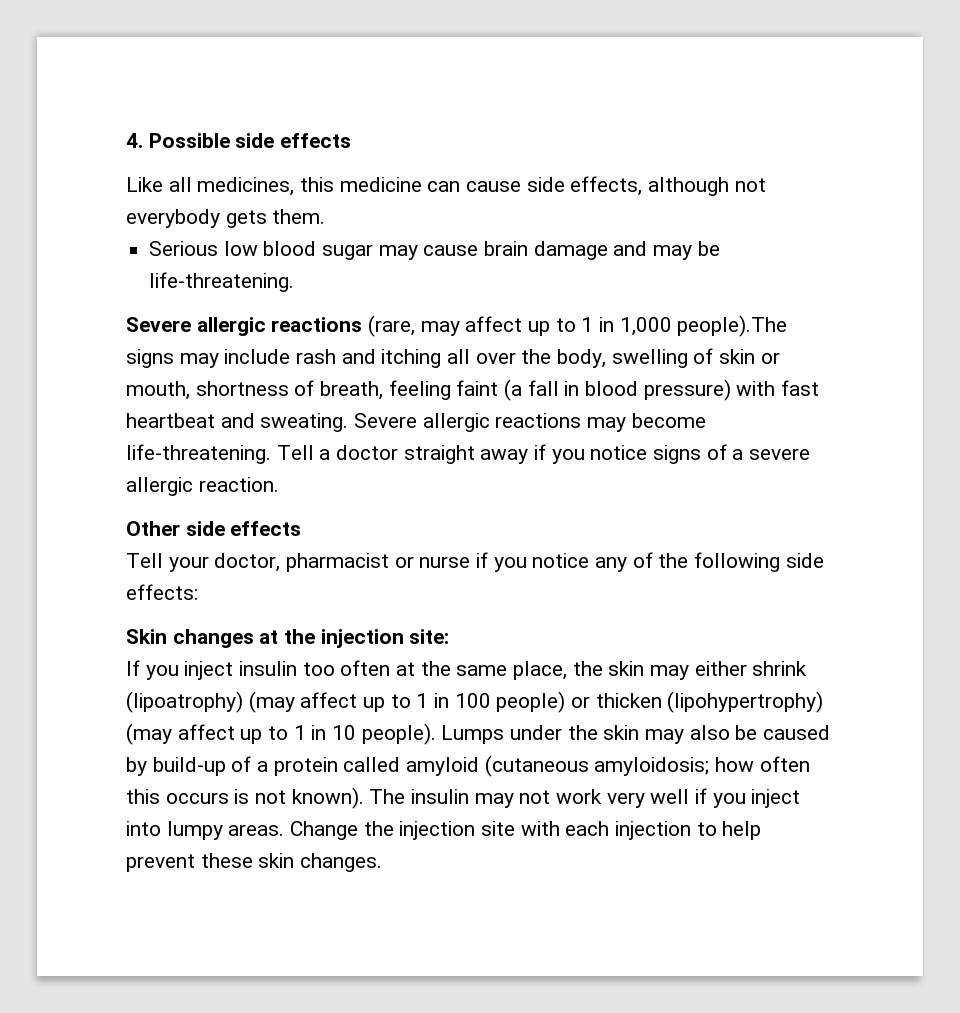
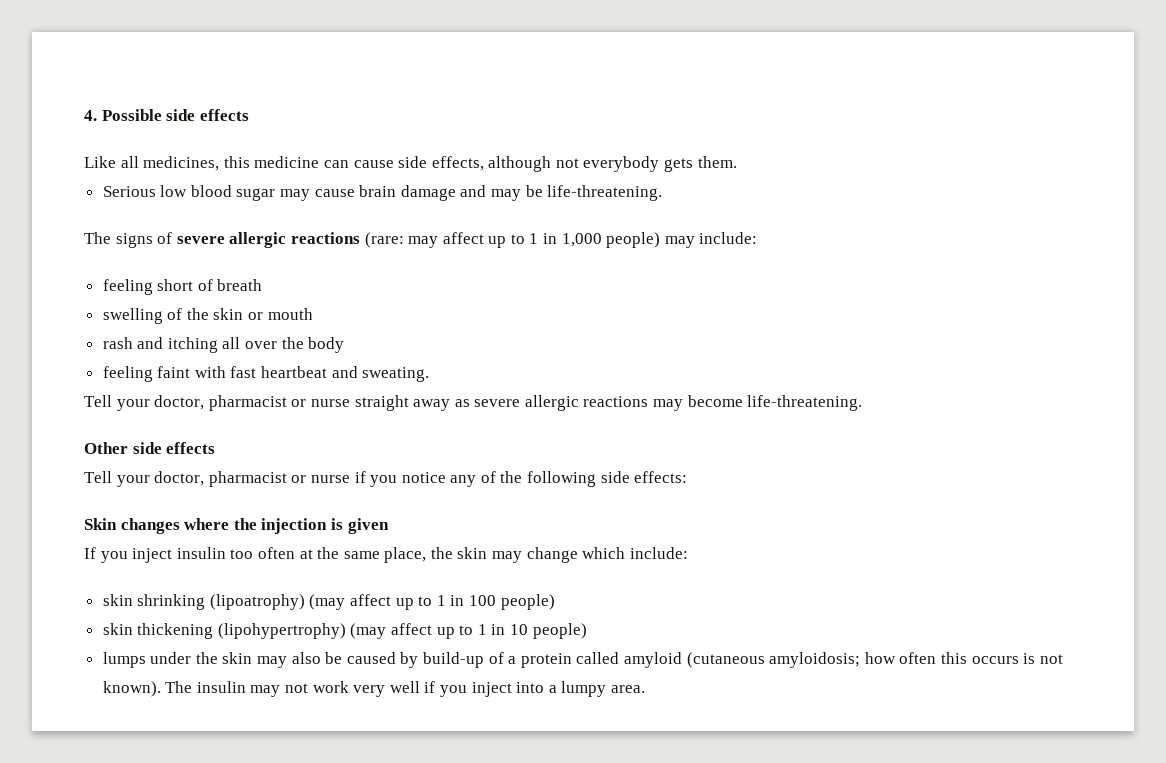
[126,315,416,337] Severe allergic reactions (rare, -> [84,232,404,248] The signs of severe allergic reactions (rare:
[677,315,788,337] [126,349,291,368] people).The signs may include -> [606,232,758,248] [102,279,263,295] [102,308,313,324] people) may include: // feeling short of breath // swelling of the skin or mouth //
[557,348,780,368] [126,379,731,401] body, swelling of skin or mouth, shortness of breath, feeling faint (a fall in blood pressure) -> [308,337,345,353] [102,366,191,382] body // feeling faint
[354,413,418,428] Severe -> [84,395,521,411] // Tell your doctor, pharmacist or nurse straight away as severe
[276,444,811,464] [126,477,279,496] Tell a doctor straight away if you notice signs of a severe allergic reaction. -> (863, 403) none
[259,629,450,648] at the injection site: -> [184,518,389,534] where the injection is given
[694,661,808,676] either shrink -> [526,547,688,563] [102,594,206,610] change which include: // skin shrinking
[571,693,662,708] or thicken -> [102,623,214,639] // skin thickening
[361,723,505,745] people). Lumps -> [532,623,587,639] [102,652,146,668] people) // lumps
[166,821,762,840] [126,853,383,872] lumpy areas. Change the injection site with each injection to help prevent these skin changes. -> [548,681,645,697] a lumpy area.

